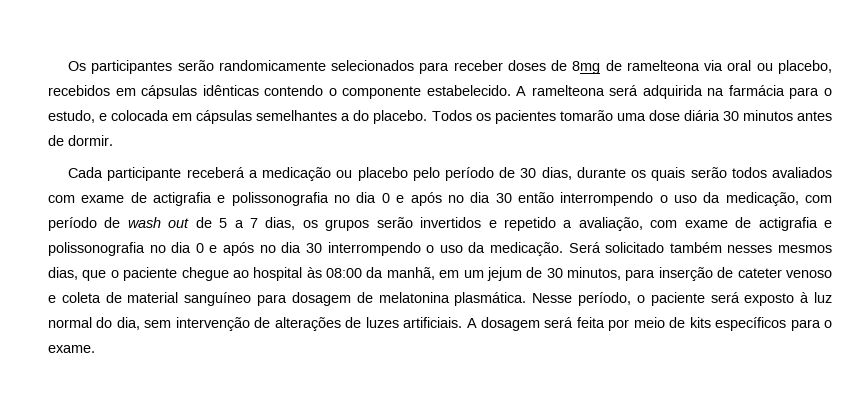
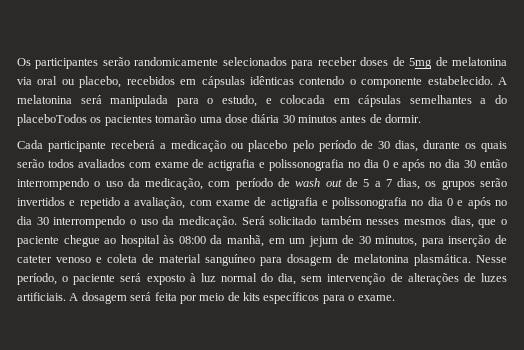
[572,60,700,74] 8mg de ramelteona -> [409,57,507,69] 5mg de melatonina
[531,85,785,99] ramelteona será adquirida na farmácia -> [17,95,169,107] melatonina será manipulada
[373,110,472,124] placebo. Todos -> [17,114,87,126] placeboTodos

